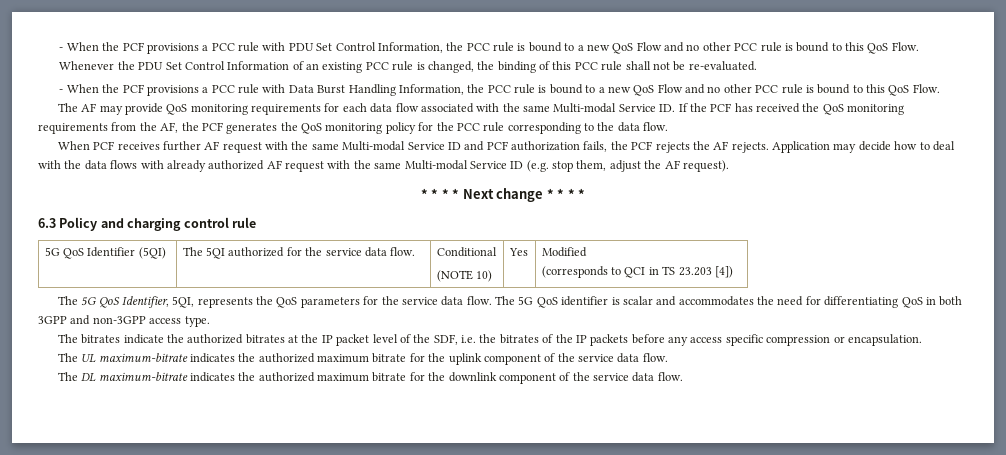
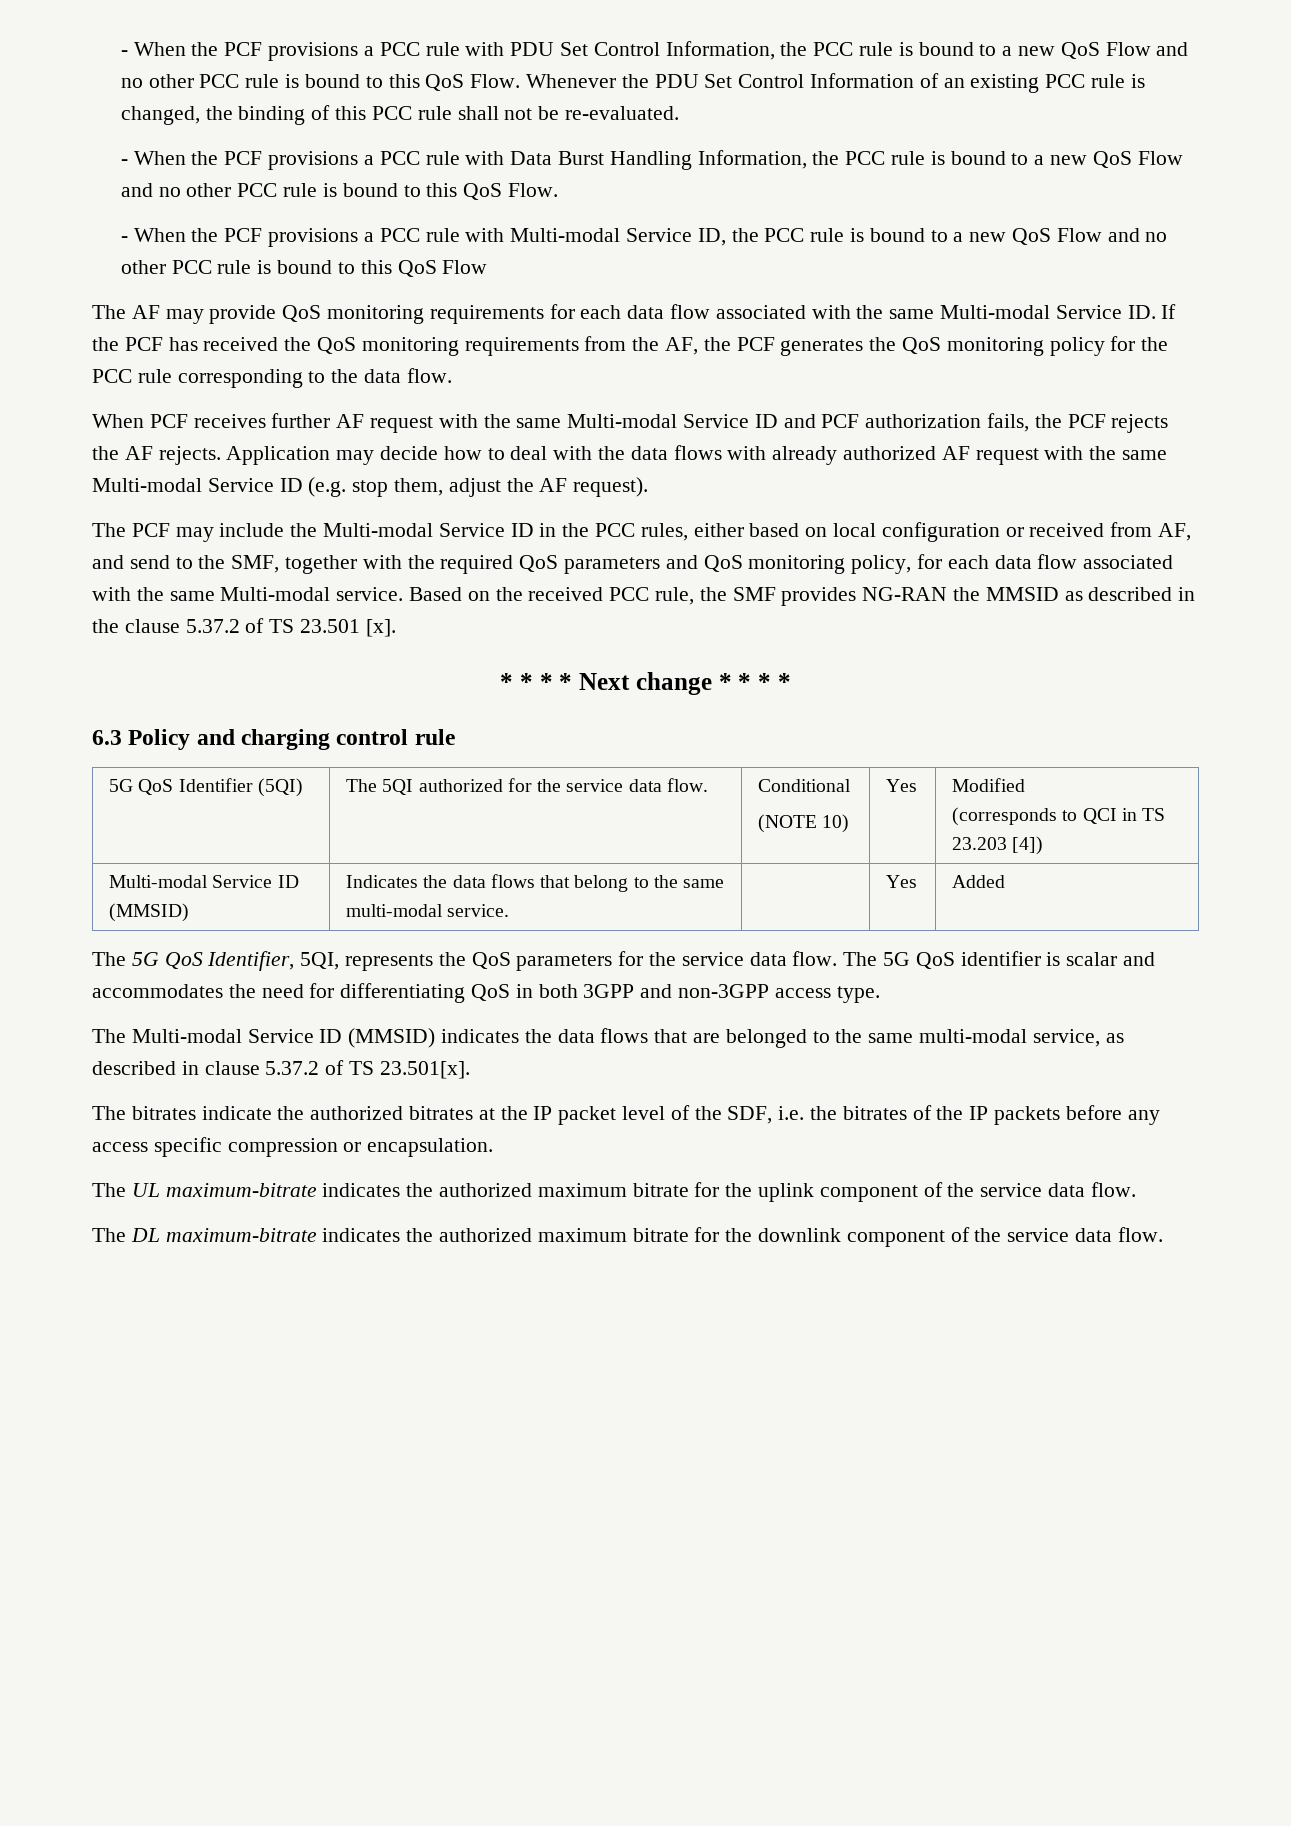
(940, 88) none -> [120,228,1168,247] [120,260,488,277] // - When the PCF provisions a PCC rule with Multi-modal Service ID, the PCC rule is bound to a new QoS Flow and no other PCC rule is bound to this QoS Flow
(729, 166) none -> [92,522,1192,542] [92,554,1174,574] [92,587,1196,606] [92,618,396,637] // The PCF may include the Multi-modal Service ID in the PCC rules, either based on local configuration or received from AF, and send to the SMF, together with the required QoS parameters and QoS monitoring policy, for each data flow associated with the same Multi-modal service. Based on the received PCC rule, the SMF provides NG-RAN the MMSID as described in the clause 5.37.2 of TS 23.501 [x].
(733, 272) none -> [109,875,299,888] [109,903,190,922] [346,874,725,892] [346,904,510,917] [886,875,918,888] [952,875,1006,888] // Multi-modal Service ID (MMSID) | Indicates the data flows that belong to the same multi-modal service. | | Yes | Added
(210, 321) none -> [92,1028,1124,1048] [92,1060,470,1079] // The Multi-modal Service ID (MMSID) indicates the data flows that are belonged to the same multi-modal service, as described in clause 5.37.2 of TS 23.501[x].

